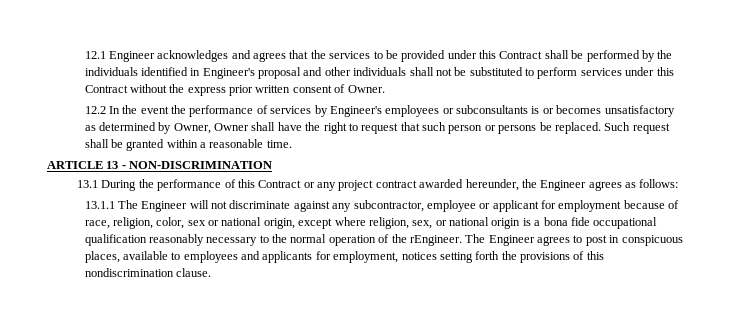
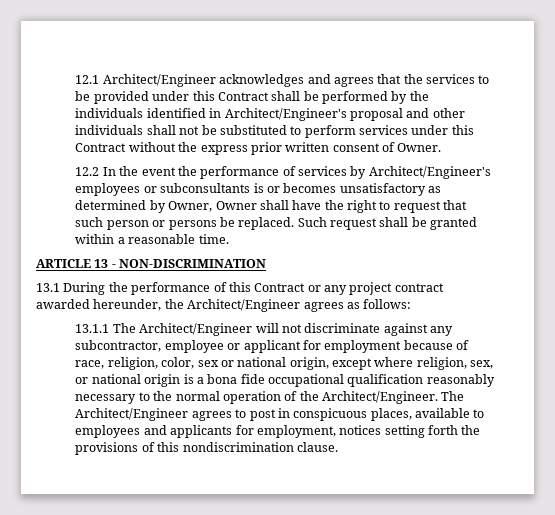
[108,51,155,62] Engineer -> [102,74,216,87] Architect/Engineer
[202,68,255,79] Engineer's -> [224,108,347,121] Architect/Engineer's
[329,106,382,117] Engineer's -> [368,166,491,179] Architect/Engineer's
[540,180,587,191] Engineer -> [187,299,301,312] Architect/Engineer
[141,201,188,212] Engineer -> [139,323,253,336] Architect/Engineer
[409,234,535,246] rEngineer. The Engineer -> [322,391,465,404] [75,408,189,421] Architect/Engineer. The Architect/Engineer

